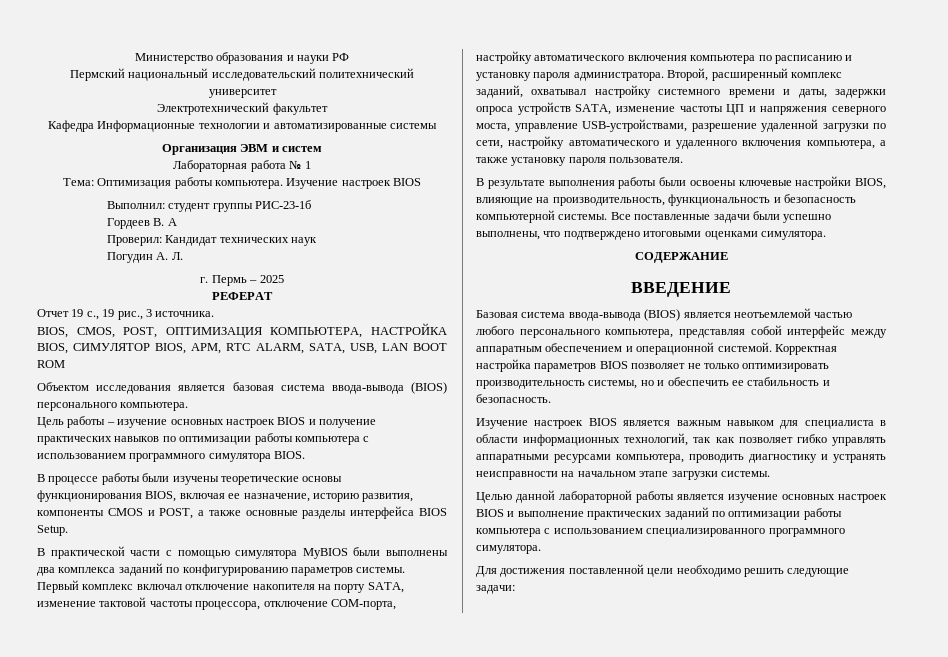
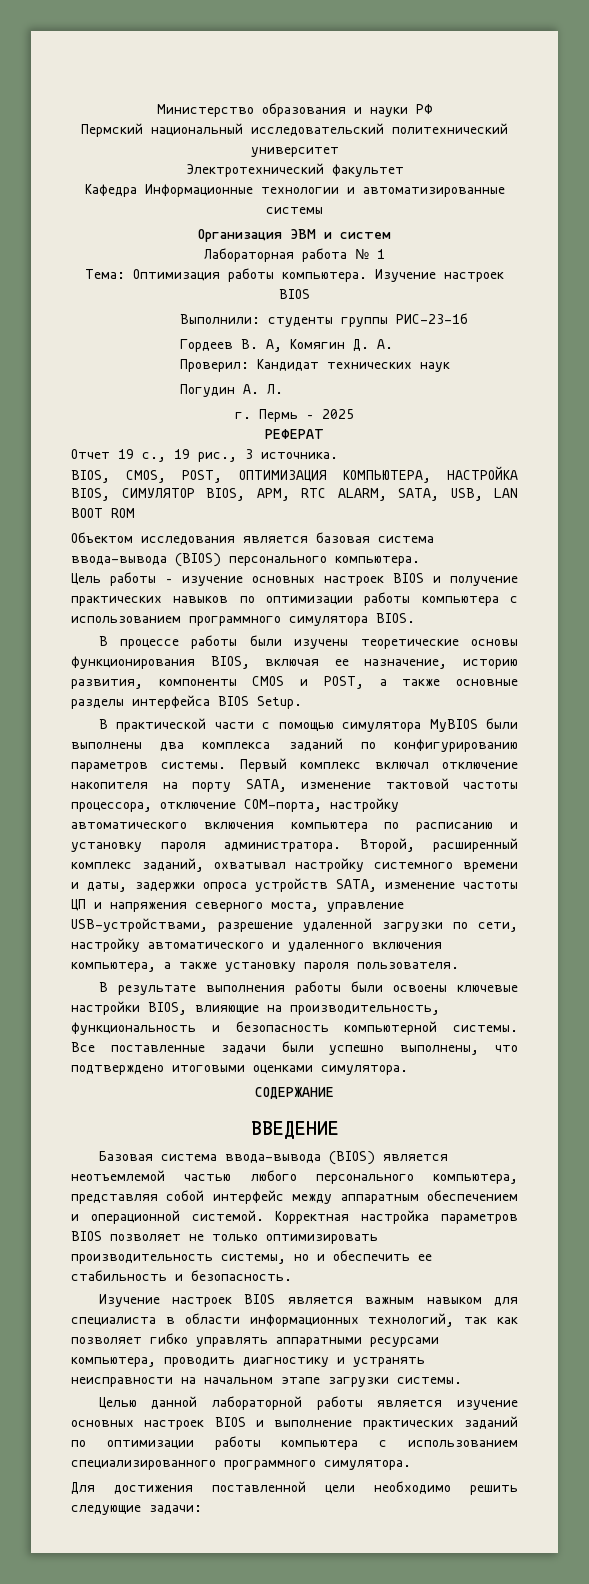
[107,201,211,212] Выполнил: студент -> [180,314,334,327] Выполнили: студенты
[167,218,177,226] А -> [266,339,394,352] А, Комягин Д. А.

